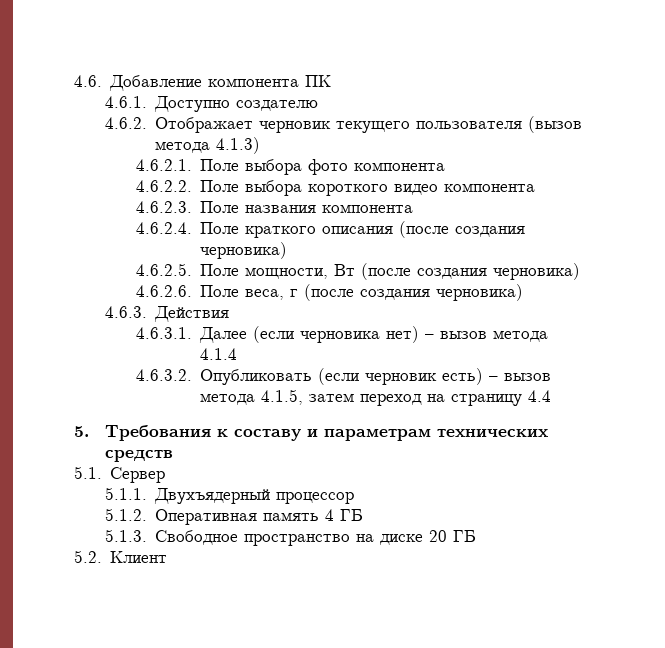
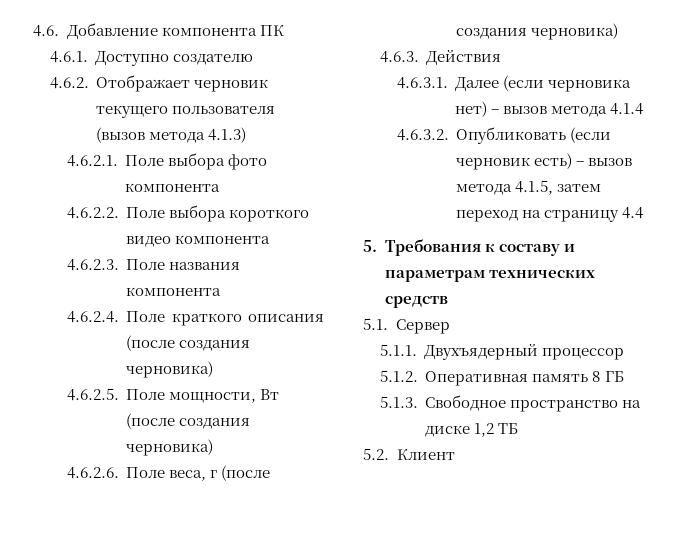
[325,509,335,521] 4 -> [592,371,601,382] 8
[429,530,477,542] 20 ГБ -> [474,423,519,437] 1,2 ТБ

